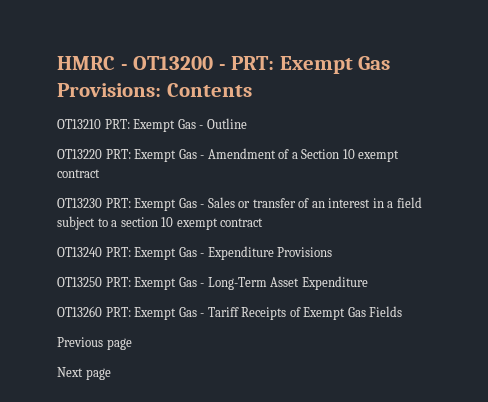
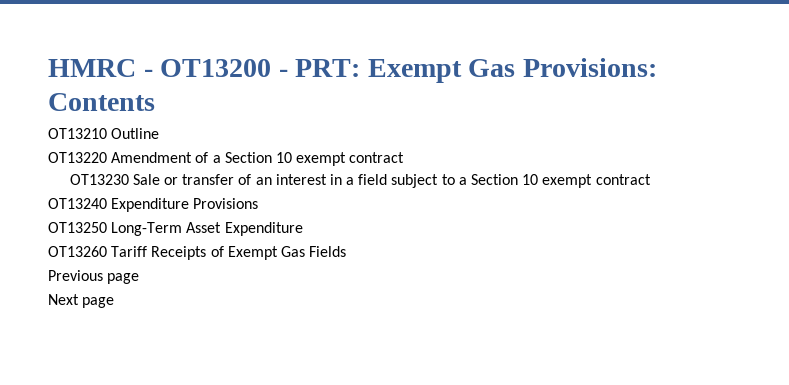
[104,118,247,132] [57,149,205,162] PRT: Exempt Gas - Outline // OT13220 PRT: Exempt Gas - -> [111,128,160,139] [48,152,107,163] Outline // OT13220
[105,197,235,211] PRT: Exempt Gas - Sales -> [132,174,160,185] Sale
[120,217,158,227] section -> [471,174,519,185] Section
[105,247,205,260] PRT: Exempt Gas - -> (107, 203) none
[105,277,205,290] PRT: Exempt Gas - -> (107, 227) none
[105,307,205,320] PRT: Exempt Gas - -> (107, 251) none

